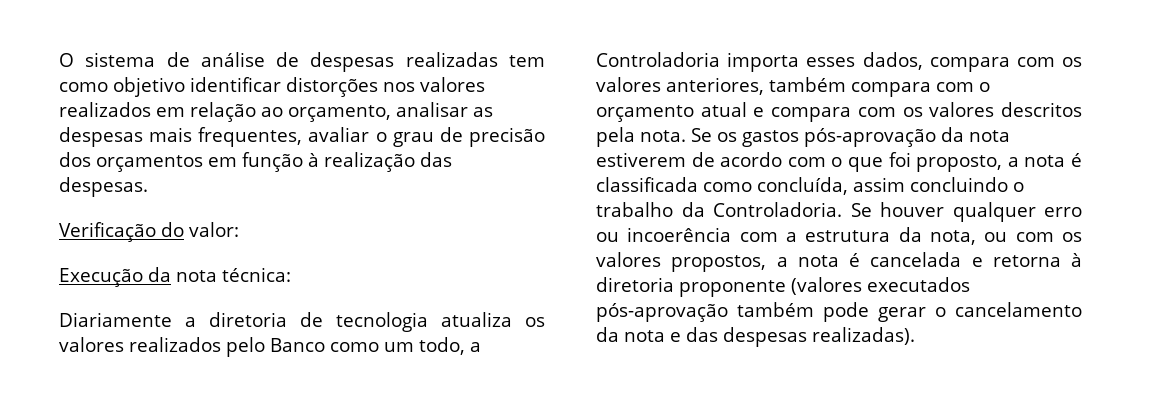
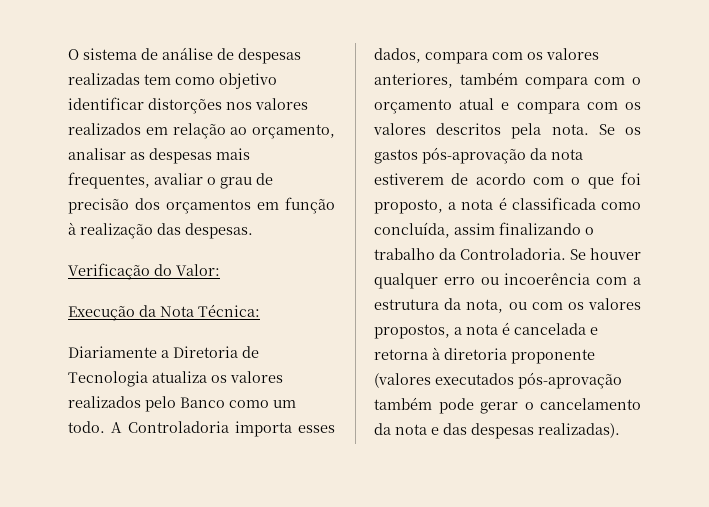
[189,222,239,237] valor: -> [176,264,220,276] Valor:
[176,267,291,282] nota técnica: -> [160,304,260,317] Nota Técnica:
[209,312,428,332] diretoria de tecnologia -> [173,346,259,358] [68,371,148,387] Diretoria de Tecnologia
[419,337,481,355] todo, a -> [68,421,123,433] todo. A
[910,177,1008,192] concluindo -> [499,222,581,235] finalizando

